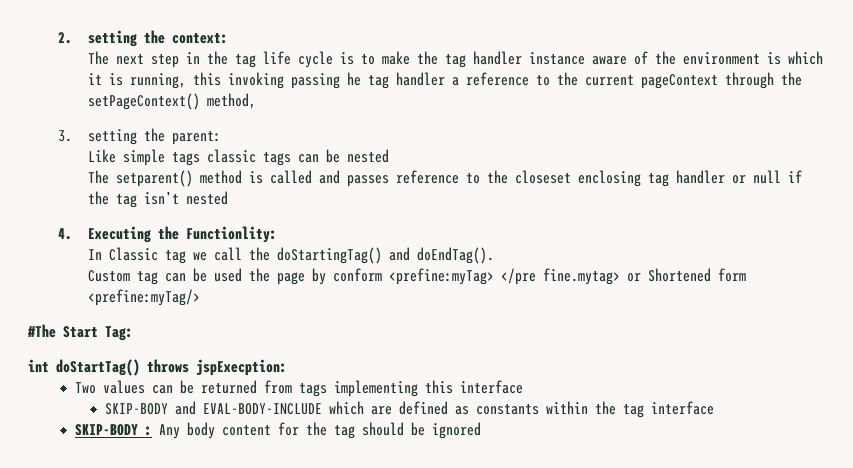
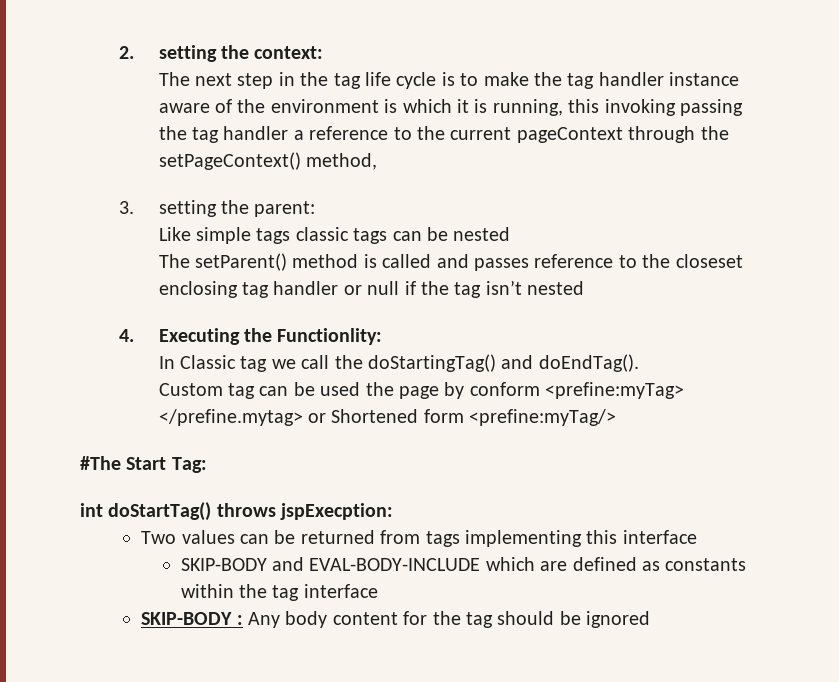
[347,72,362,86] he -> [158,126,187,140] the
[116,170,194,187] setparent() -> [194,253,287,271] setParent()
[501,268,621,285] </pre fine.mytag> -> [158,409,303,426] </prefine.mytag>

